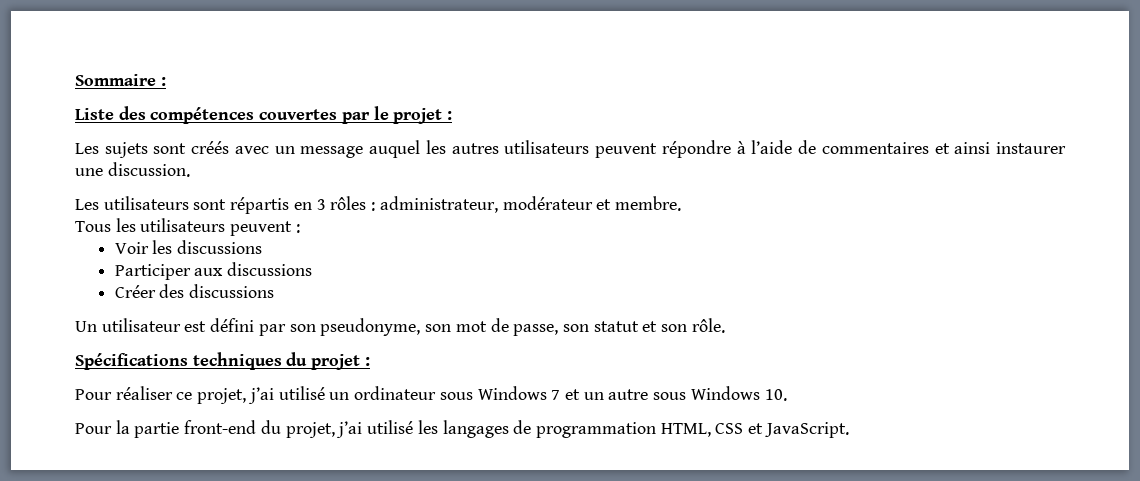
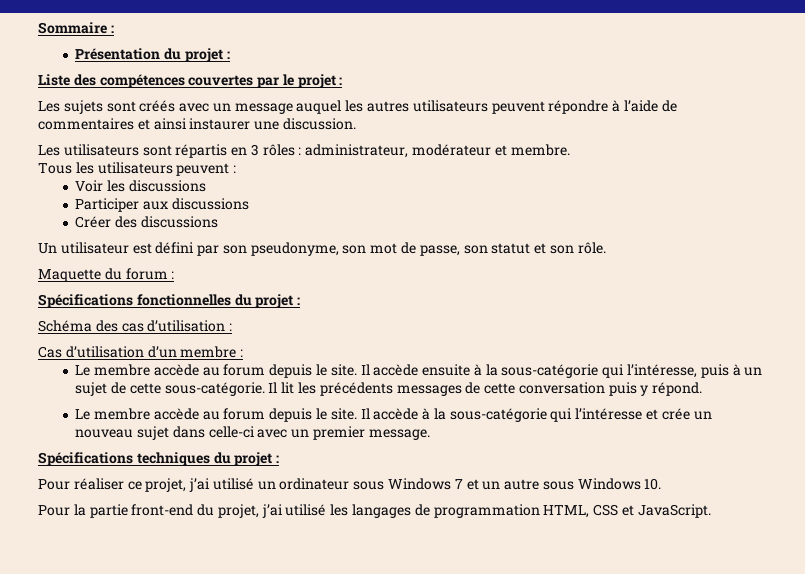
(166, 81) none -> [75,48,230,62] // Présentation du projet :
(725, 325) none -> [38,268,175,282] [38,294,301,308] [38,320,233,332] [38,346,244,358] [75,364,763,378] [75,382,703,396] [75,408,712,422] [75,426,430,440] // Maquette du forum : // Spécifications fonctionnelles du projet : // Schéma des cas d’utilisation : // Cas d’utilisation d’un membre : // Le membre accède au forum depuis le site. Il accède ensuite à la sous-catégorie qui l’intéresse, puis à un sujet de cette sous-catégorie. Il lit les précédents messages de cette conversation puis y répond. // Le membre accède au forum depuis le site. Il accède à la sous-catégorie qui l’intéresse et crée un nouveau sujet dans celle-ci avec un premier message.

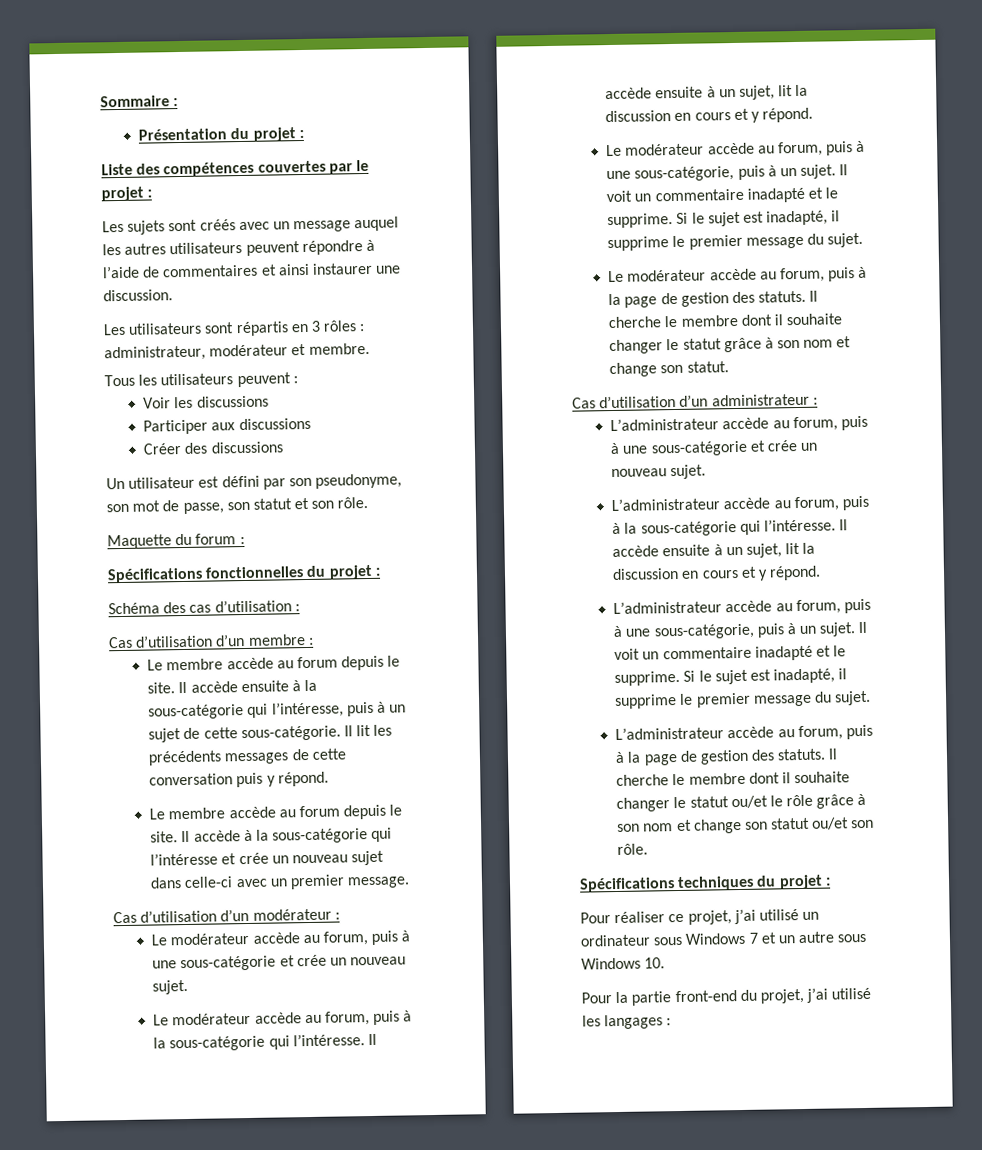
(430, 434) none -> [113,908,340,924] [151,930,411,946] [152,954,407,972] [152,979,189,995] [153,1010,413,1026] [153,1033,377,1052] [605,84,809,100] [605,107,814,123] [606,140,866,157] [606,164,849,182] [606,187,839,203] [607,210,841,229] [607,232,864,252] [608,266,868,283] [608,290,819,308] [608,313,843,329] [609,336,852,355] [609,361,729,378] [572,393,818,409] [610,415,868,432] [610,440,819,457] [611,464,707,480] [611,495,869,512] [612,518,849,537] [612,542,816,558] [612,565,822,581] [613,598,871,615] [613,621,868,640] [614,645,847,661] [614,668,848,687] [614,690,872,710] [615,724,873,741] [615,748,839,766] [616,771,851,786] [616,793,867,812] [617,817,875,834] [617,843,649,855] // Cas d’utilisation d’un modérateur : // Le modérateur accède au forum, puis à une sous-catégorie et crée un nouveau sujet. // Le modérateur accède au forum, puis à la sous-catégorie qui l’intéresse. Il accède ensuite à un sujet, lit la discussion en cours et y répond. // Le modérateur accède au forum, puis à une sous-catégorie, puis à un sujet. Il voit un commentaire inadapté et le supprime. Si le sujet est inadapté, il supprime le premier message du sujet. // Le modérateur accède au forum, puis à la page de gestion des statuts. Il cherche le membre dont il souhaite changer le statut grâce à son nom et change son statut. // Cas d’utilisation d’un administrateur : // L’administrateur accède au forum, puis à une sous-catégorie et crée un nouveau sujet. // L’administrateur accède au forum, puis à la sous-catégorie qui l’intéresse. Il accède ensuite à un sujet, lit la discussion en cours et y répond. // L’administrateur accède au forum, puis à une sous-catégorie, puis à un sujet. Il voit un commentaire inadapté et le supprime. Si le sujet est inadapté, il supprime le premier message du sujet. // L’administrateur accède au forum, puis à la page de gestion des statuts. Il cherche le membre dont il souhaite changer le statut ou/et le rôle grâce à son nom et change son statut ou/et son rôle.
[414,504,711,518] de programmation HTML, CSS et JavaScript. -> [666,1018,672,1026] :

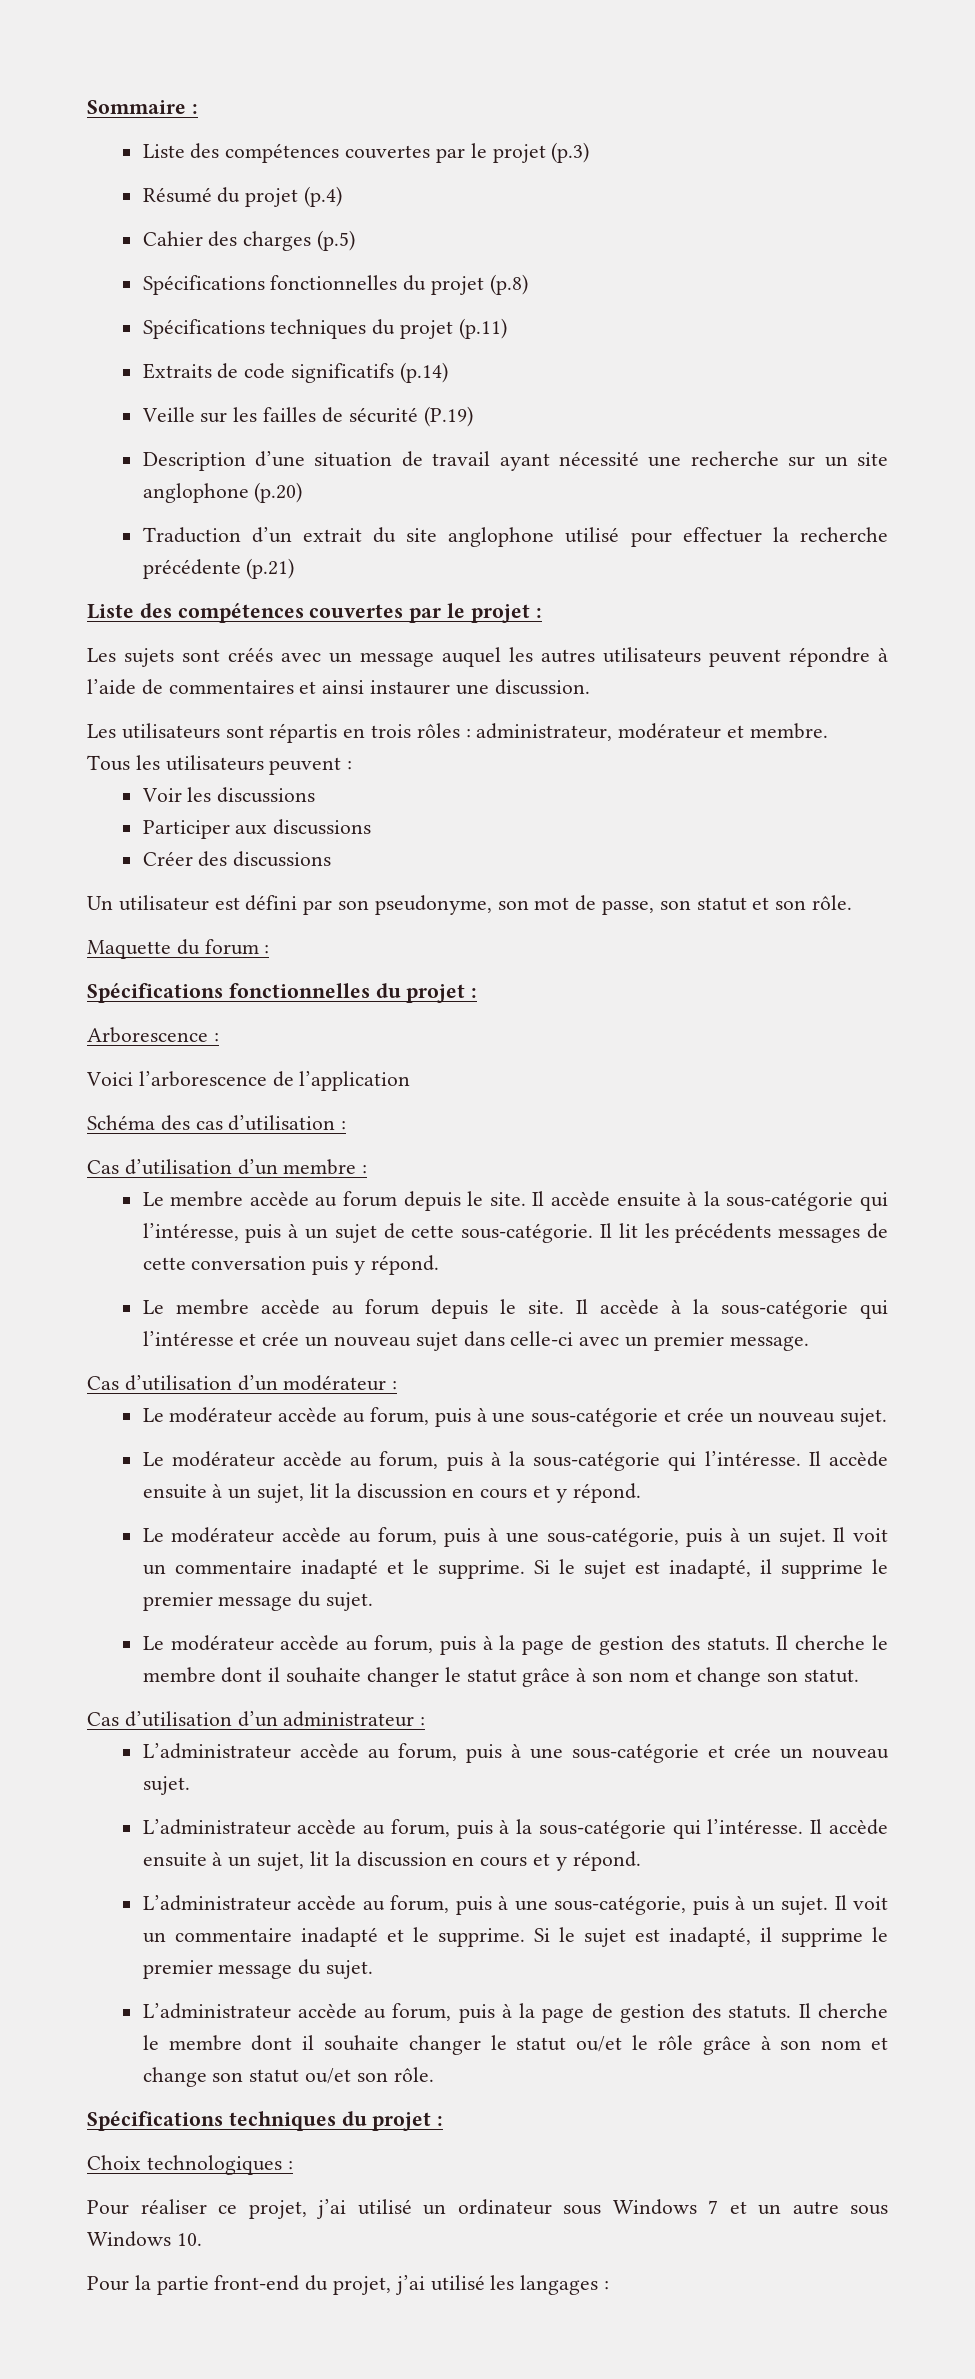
[138,127,304,142] Présentation du projet : -> [142,142,590,163] [142,186,343,207] [142,230,356,251] [142,274,528,295] [142,318,507,339] [142,362,448,383] [141,406,473,427] [142,451,888,471] [142,482,303,503] [142,527,888,547] [142,558,295,579] Liste des compétences couvertes par le projet (p.3) // Résumé du projet (p.4) // Cahier des charges (p.5) // Spécifications fonctionnelles du projet (p.8) // Spécifications techniques du projet (p.11) // Extraits de code significatifs (p.14) // Veille sur les failles de sécurité (P.19) // Description d’une situation de travail ayant nécessité une recherche sur un site anglophone (p.20) // Traduction d’un extrait du site anglophone utilisé pour effectuer la recherche précédente (p.21)
[310,320,321,332] 3 -> [371,724,412,738] trois
(380, 571) none -> [87,1027,219,1043] [86,1071,411,1091] // Arborescence : // Voici l’arborescence de l’application
(831, 881) none -> [87,2155,293,2175] // Choix technologiques :

